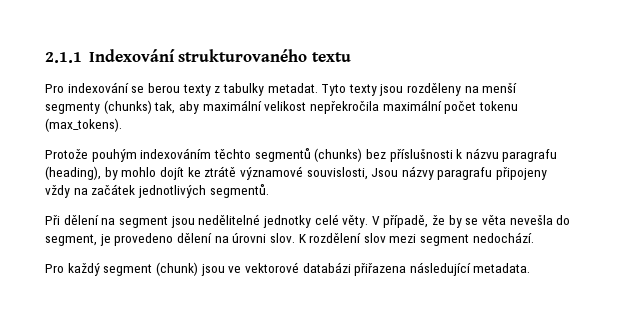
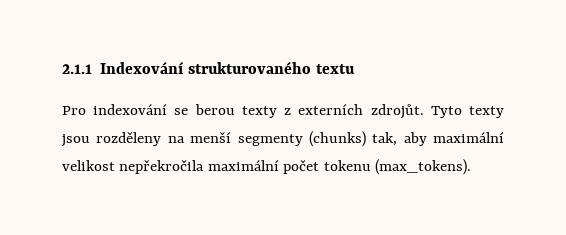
[222,83,318,96] tabulky metadat. -> [298,104,424,119] externích zdrojůt.
[45,148,558,162] [45,166,548,180] [45,184,269,198] [45,214,571,228] [45,232,534,246] [45,262,531,276] // Protože pouhým indexováním těchto segmentů (chunks) bez příslušnosti k názvu paragrafu (heading), by mohlo dojít ke ztrátě významové souvislosti, Jsou názvy paragrafu připojeny vždy na začátek jednotlivých segmentů. // Při dělení na segment jsou nedělitelné jednotky celé věty. V případě, že by se věta nevešla do segment, je provedeno dělení na úrovni slov. K rozdělení slov mezi segment nedochází. // Pro každý segment (chunk) jsou ve vektorové databázi přiřazena následující metadata. -> (472, 167) none

